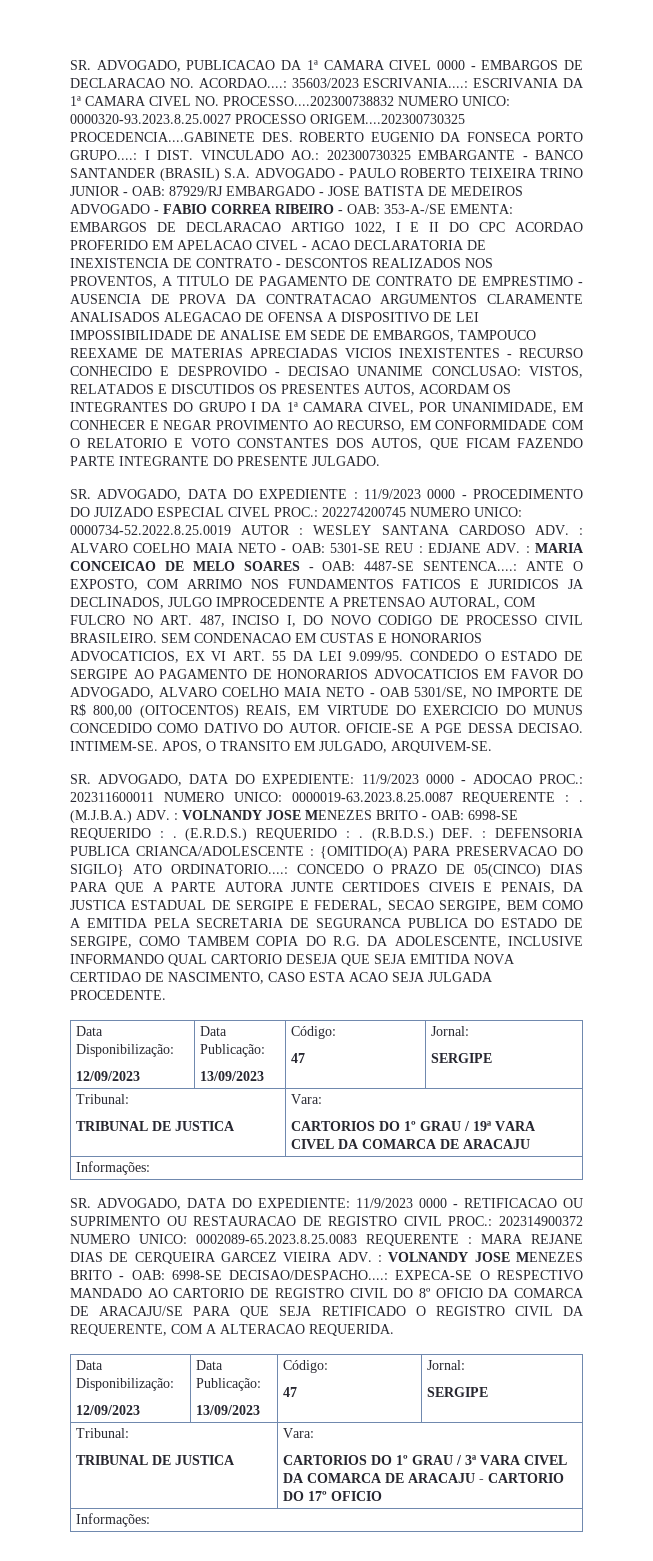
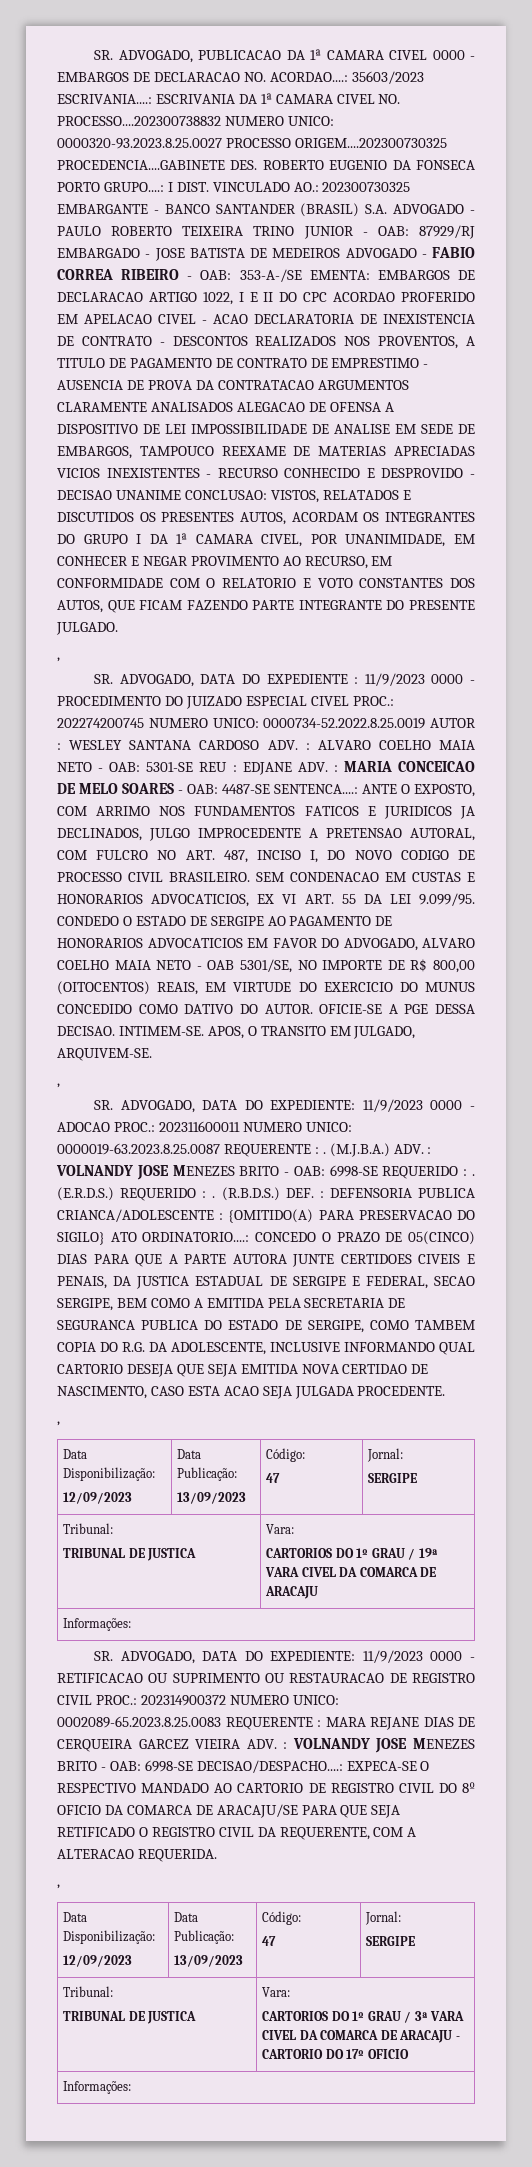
(380, 461) none -> [57,657,60,662] // ,
(492, 747) none -> [57,1083,60,1088] // ,
(166, 995) none -> [57,1421,60,1426] // ,
(394, 1330) none -> [57,1884,60,1889] // ,

